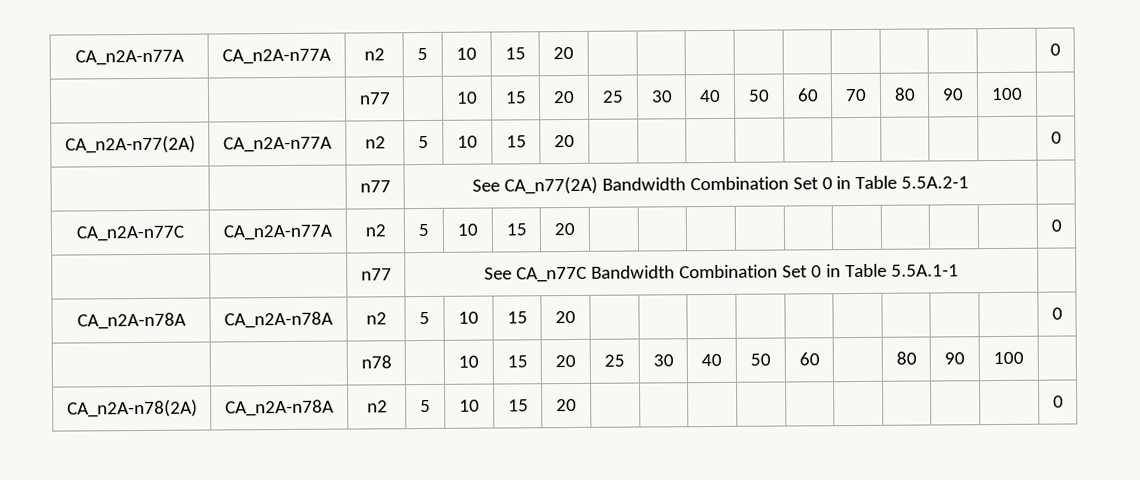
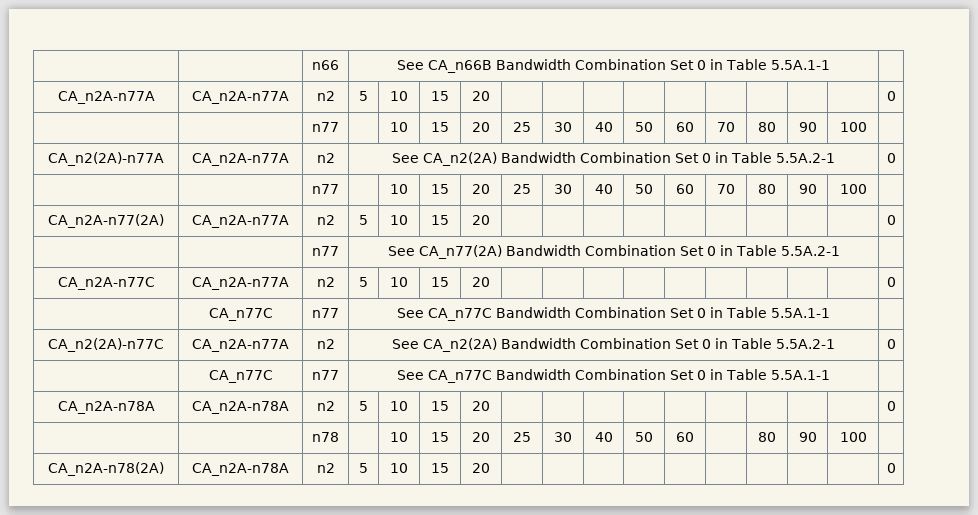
(74, 57) none -> [312,60,339,70] [397,59,830,73] | | n66 | See CA_n66B Bandwidth Combination Set 0 in Table 5.5A.1-1 | //
(1023, 94) none -> [47,152,164,166] [192,153,289,166] [316,153,335,163] [392,152,835,166] [886,153,896,163] [312,184,339,194] [390,184,408,194] [431,184,449,194] [472,184,490,194] [513,184,531,194] [554,184,572,194] [594,184,613,194] [635,184,653,194] [676,184,694,194] [717,184,735,194] [758,184,776,194] [798,184,817,194] [839,184,867,194] // CA_n2(2A)-n77A | CA_n2A-n77A | n2 | See CA_n2(2A) Bandwidth Combination Set 0 in Table 5.5A.2-1 | 0 // | | n77 | | 10 | 15 | 20 | 25 | 30 | 40 | 50 | 60 | 70 | 80 | 90 | 100 |
(1062, 225) none -> [208,308,273,321] [312,308,339,318] [397,307,830,321] [47,338,164,352] [192,339,289,352] [316,339,335,349] [392,338,835,352] [886,339,896,349] [208,370,273,383] CA_n77C | n77 | See CA_n77C Bandwidth Combination Set 0 in Table 5.5A.1-1 | // CA_n2(2A)-n77C | CA_n2A-n77A | n2 | See CA_n2(2A) Bandwidth Combination Set 0 in Table 5.5A.2-1 | 0 // | CA_n77C

